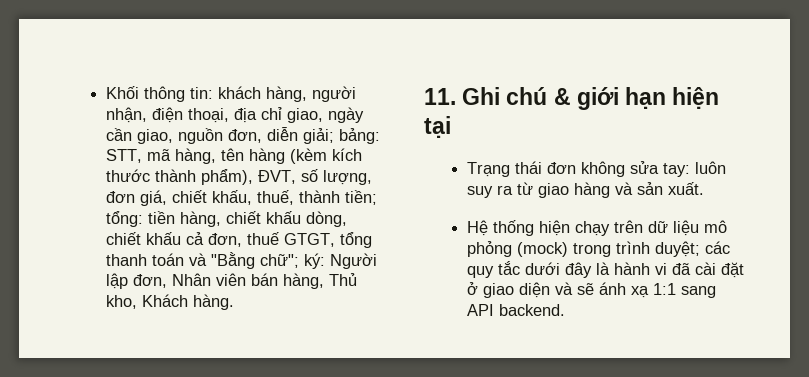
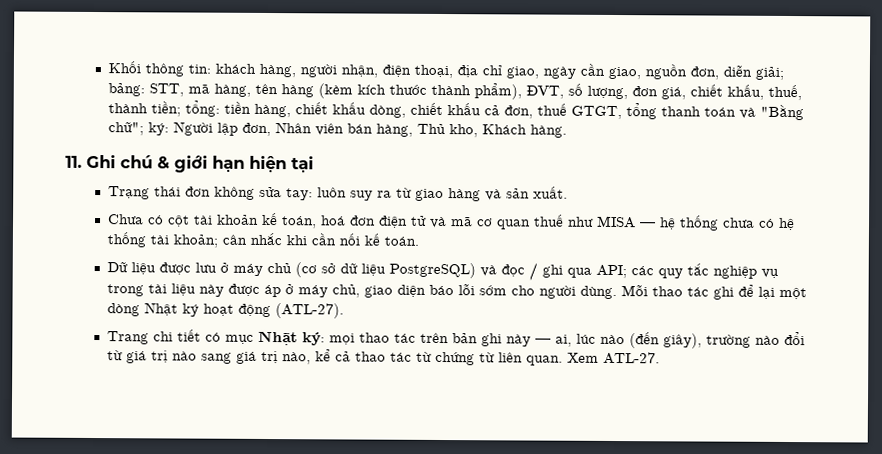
[466,220,727,236] [466,241,730,257] [466,261,744,278] [466,282,716,298] [466,304,565,316] Hệ thống hiện chạy trên dữ liệu mô phỏng (mock) trong trình duyệt; các quy tắc dưới đây là hành vi đã cài đặt ở giao diện và sẽ ánh xạ 1:1 sang API backend. -> [108,212,796,231] [107,232,420,248] [107,262,780,281] [107,283,808,300] [107,302,345,319] [107,329,806,349] [107,349,661,366] Chưa có cột tài khoản kế toán, hoá đơn điện tử và mã cơ quan thuế như MISA — hệ thống chưa có hệ thống tài khoản; cân nhắc khi cần nối kế toán. // Dữ liệu được lưu ở máy chủ (cơ sở dữ liệu PostgreSQL) và đọc / ghi qua API; các quy tắc nghiệp vụ trong tài liệu này được áp ở máy chủ, giao diện báo lỗi sớm cho người dùng. Mỗi thao tác ghi để lại một dòng Nhật ký hoạt động (ATL-27). // Trang chi tiết có mục Nhật ký: mọi thao tác trên bản ghi này — ai, lúc nào (đến giây), trường nào đổi từ giá trị nào sang giá trị nào, kể cả thao tác từ chứng từ liên quan. Xem ATL-27.

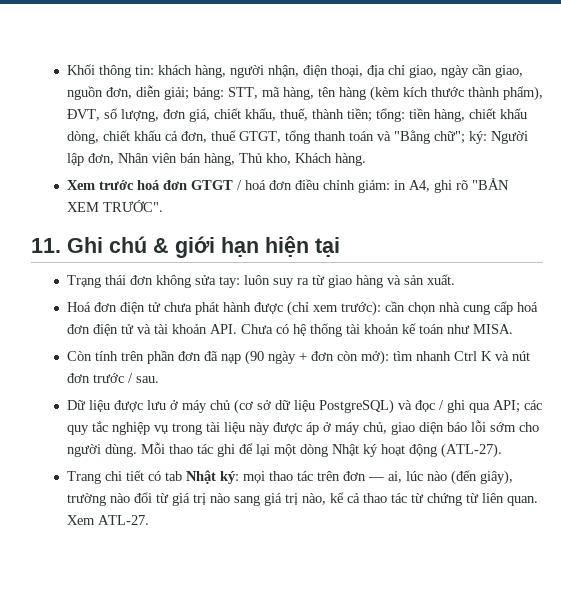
(568, 131) none -> [66,178,509,193] [66,200,163,212] // Xem trước hoá đơn GTGT / hoá đơn điều chỉnh giảm: in A4, ghi rõ "BẢN XEM TRƯỚC".
[108,212,318,229] Chưa có cột tài khoản kế toán, -> [66,301,513,316] Hoá đơn điện tử chưa phát hành được (chỉ xem trước): cần chọn nhà cung cấp
[451,214,796,231] [107,232,420,248] mã cơ quan thuế như MISA — hệ thống chưa có hệ thống tài khoản; cân nhắc khi cần nối kế toán. -> [153,323,513,337] [66,350,530,365] [66,373,159,383] tài khoản API. Chưa có hệ thống tài khoản kế toán như MISA. // Còn tính trên phần đơn đã nạp (90 ngày + đơn còn mở): tìm nhanh Ctrl K và nút đơn trước / sau.
[225,334,255,344] mục -> [164,471,182,481] tab
[452,333,532,347] bản ghi này -> [342,471,366,481] đơn

